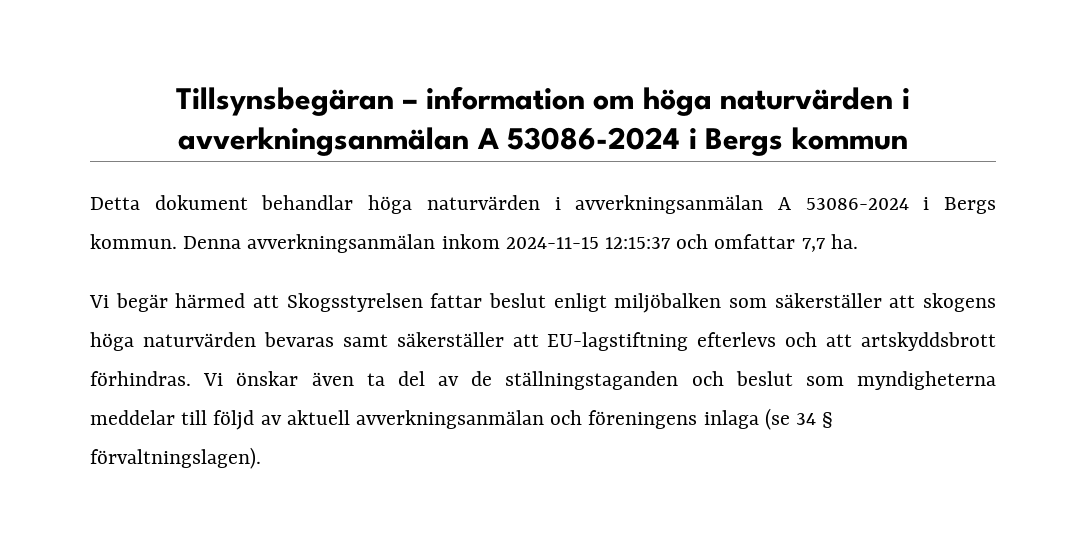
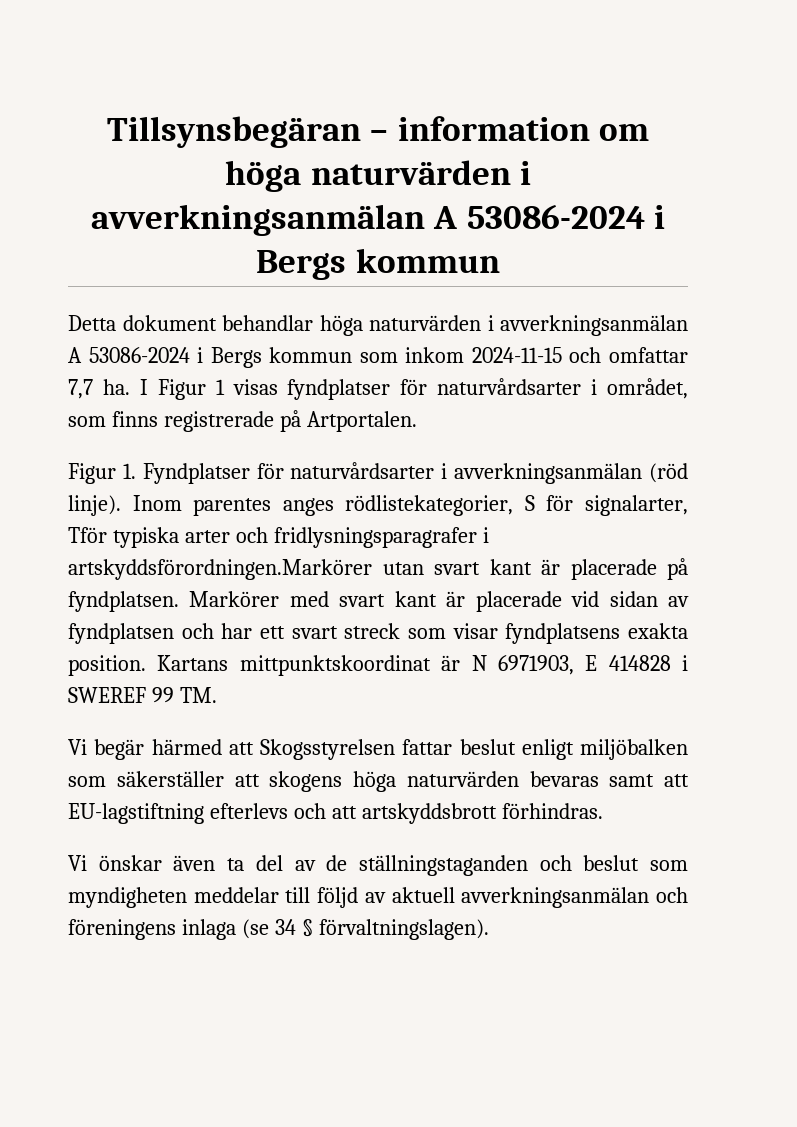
[90,234,436,253] kommun. Denna avverkningsanmälan -> [269,347,398,363] kommun som
[605,237,671,249] 12:15:37 -> (562, 355) none
(858, 241) none -> [139,378,688,400] [68,410,417,432] [68,462,688,484] [68,495,688,516] [68,527,489,548] [68,558,688,580] [68,591,690,612] [68,623,688,644] [68,655,688,676] [68,687,217,703] I Figur 1 visas fyndplatser för naturvårdsarter i området, som finns registrerade på Artportalen. // Figur 1. Fyndplatser för naturvårdsarter i avverkningsanmälan (röd linje). Inom parentes anges rödlistekategorier, S för signalarter, Tför typiska arter och fridlysningsparagrafer i artskyddsförordningen.Markörer utan svart kant är placerade på fyndplatsen. Markörer med svart kant är placerade vid sidan av fyndplatsen och har ett svart streck som visar fyndplatsens exakta position. Kartans mittpunktskoordinat är N 6971903, E 414828 i SWEREF 99 TM.
[396,332,504,347] säkerställer -> (655, 780) none
(191, 378) none -> (603, 811) //
[857,371,996,390] myndigheterna -> [68,887,187,908] myndigheten

